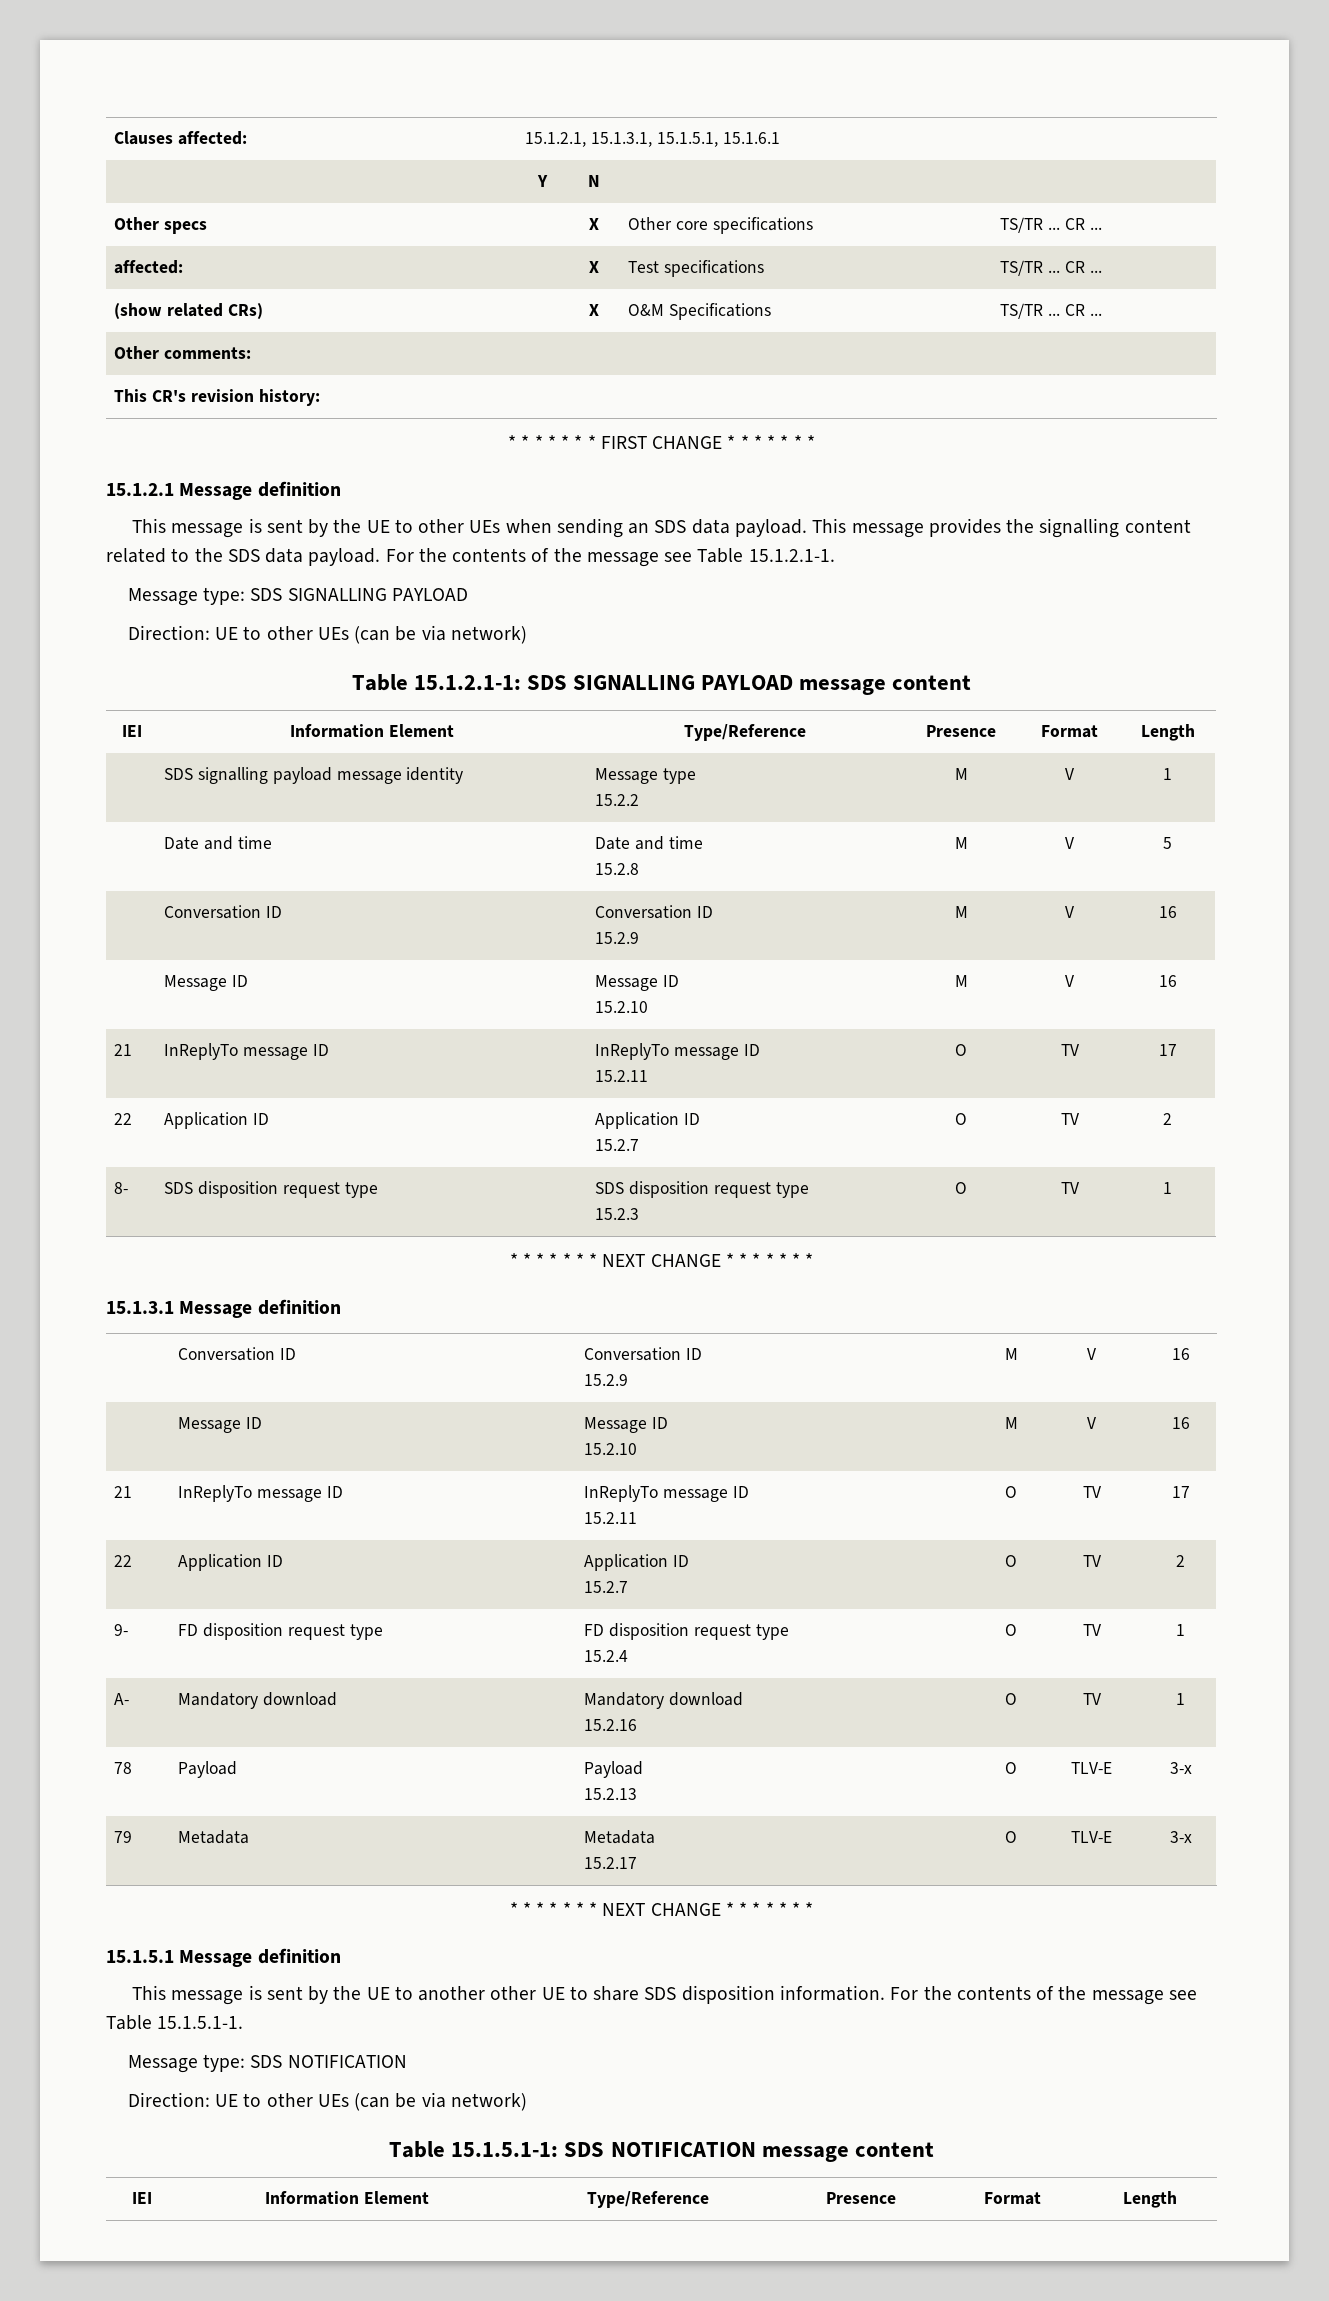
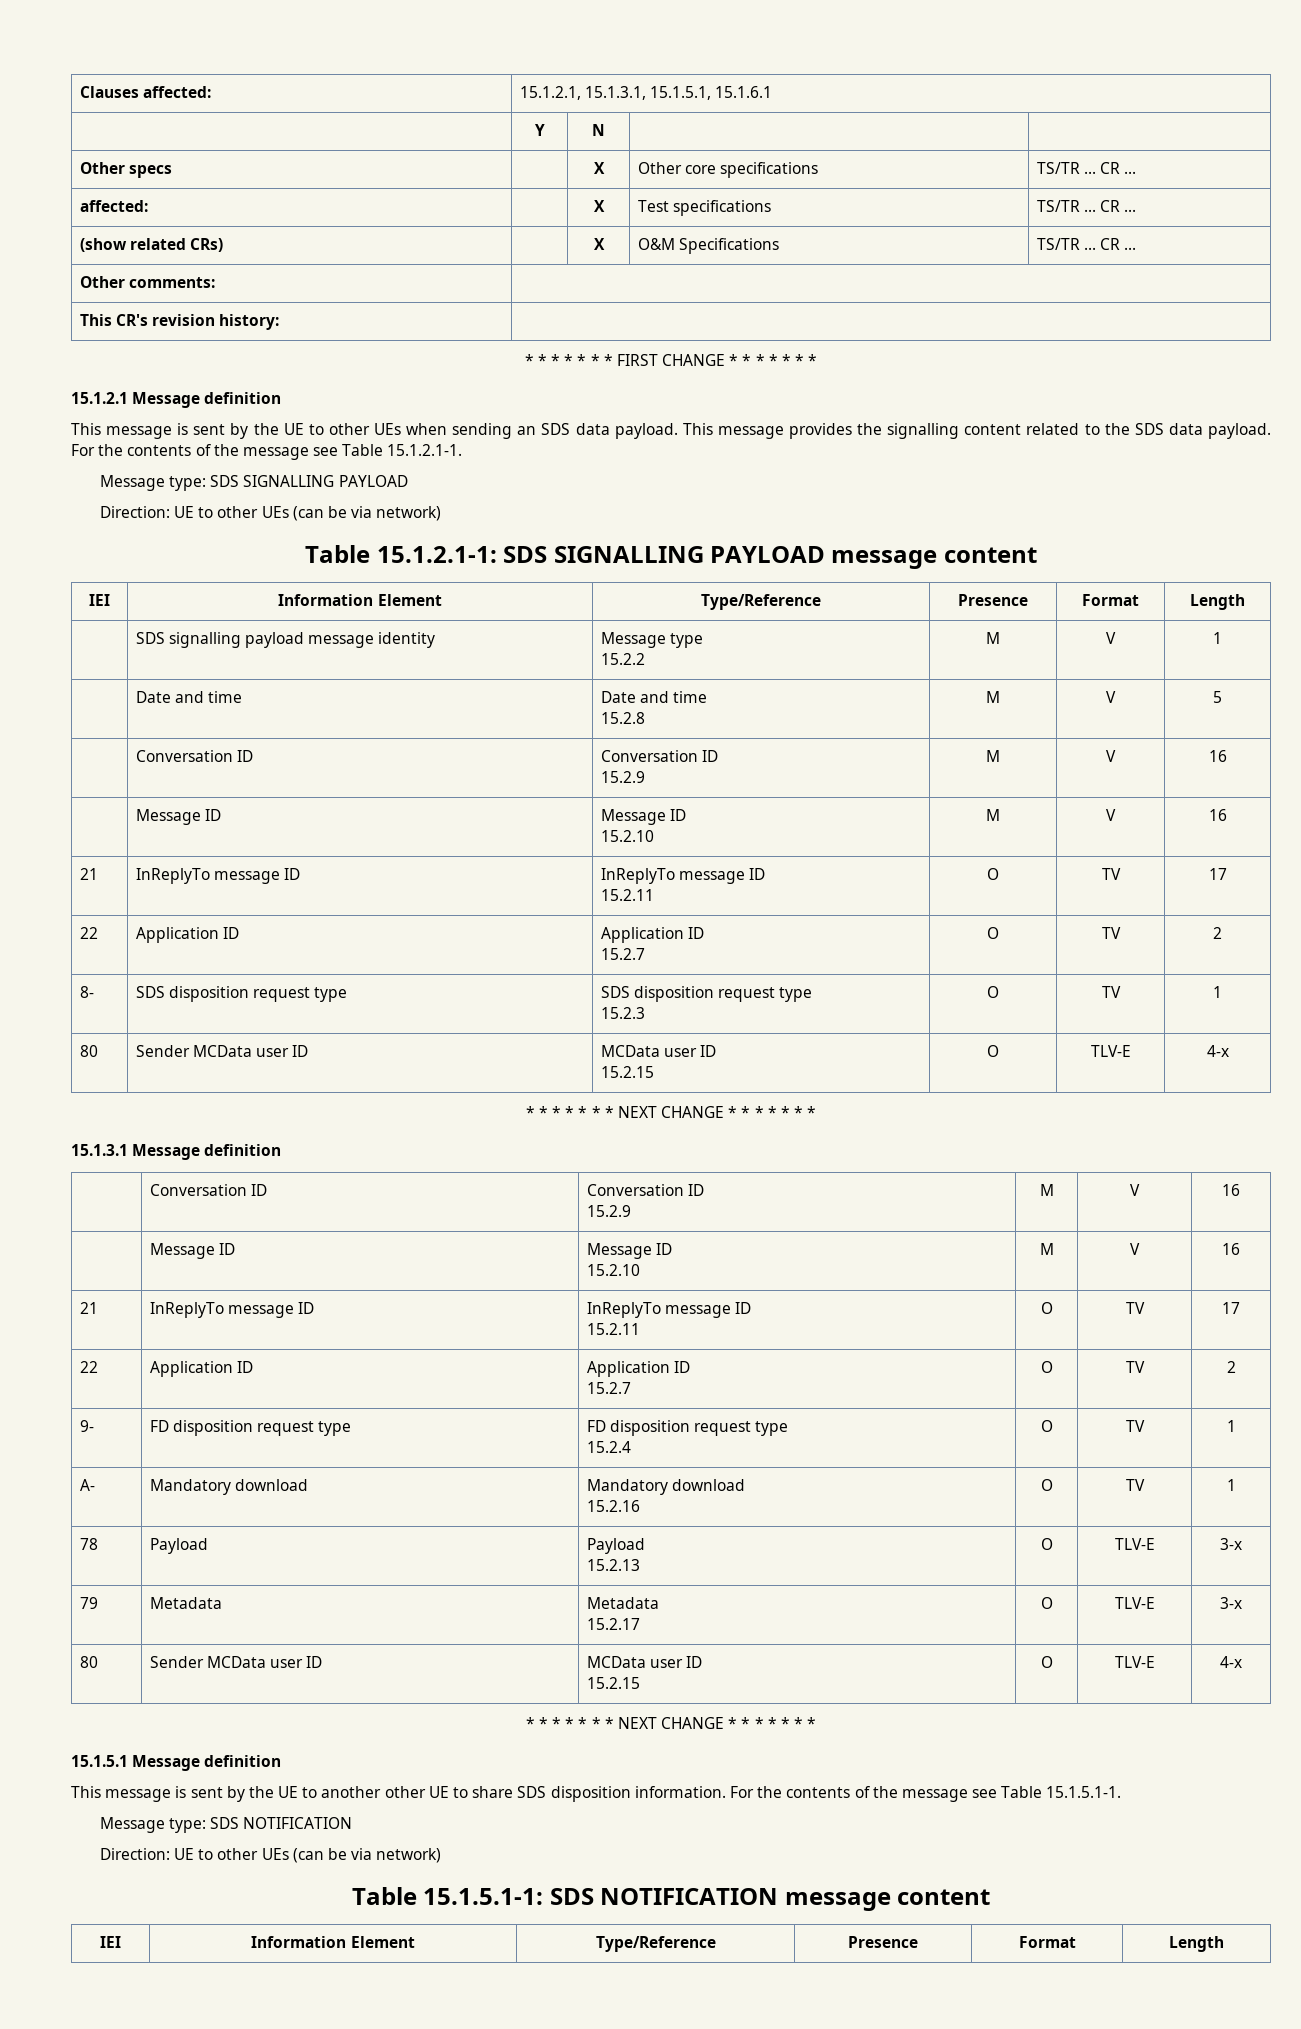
(1172, 1188) none -> [79,1045,98,1057] [135,1045,309,1057] [600,1045,716,1057] [600,1066,654,1078] [987,1045,999,1057] [1090,1045,1131,1057] [1206,1045,1229,1057] // 80 | Sender MCData user ID | MCData user ID // 15.2.15 | O | TLV-E | 4-x
(1192, 1837) none -> [79,1656,98,1668] [149,1656,323,1668] [586,1656,702,1668] [586,1677,640,1689] [1040,1656,1053,1668] [1114,1656,1155,1668] [1220,1656,1242,1668] // 80 | Sender MCData user ID | MCData user ID // 15.2.15 | O | TLV-E | 4-x

